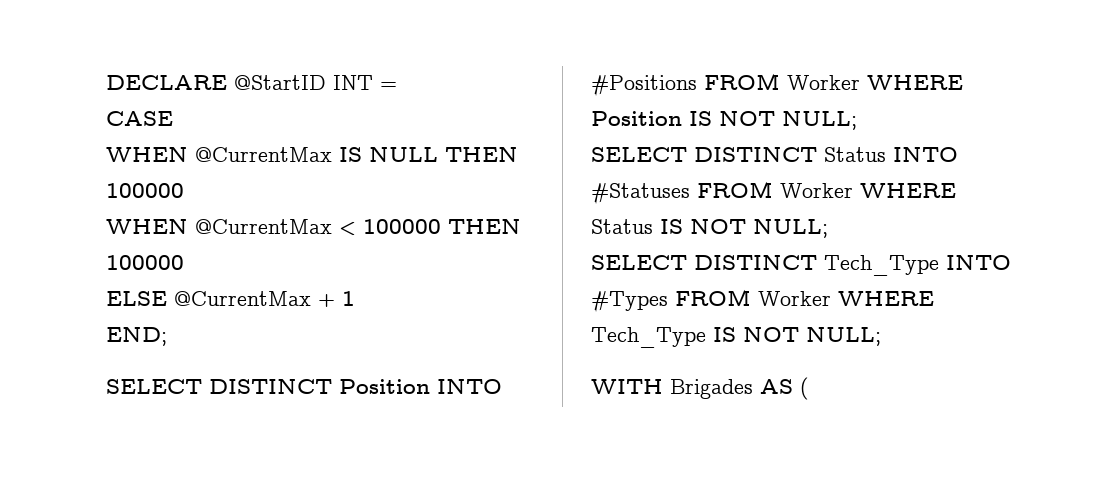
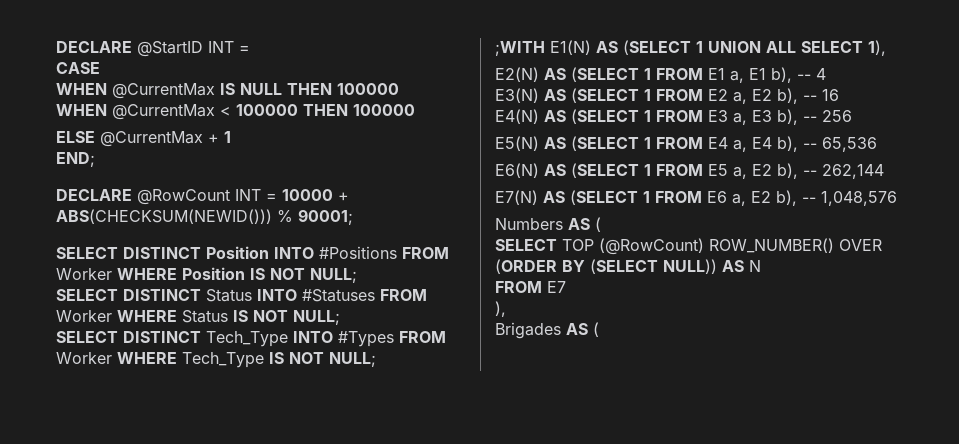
(167, 336) none -> [56,189,349,205] [56,209,353,225] // DECLARE @RowCount INT = 10000 + ABS(CHECKSUM(NEWID())) % 90001;
[591,379,663,394] WITH -> [495,40,886,56] [495,67,826,83] [495,88,839,104] [495,109,852,125] [495,136,877,152] [495,163,884,179] [495,190,897,206] [495,217,601,232] [495,238,882,255] [495,259,761,274] [495,281,566,293] [495,301,506,317] ;WITH E1(N) AS (SELECT 1 UNION ALL SELECT 1), // E2(N) AS (SELECT 1 FROM E1 a, E1 b), -- 4 // E3(N) AS (SELECT 1 FROM E2 a, E2 b), -- 16 // E4(N) AS (SELECT 1 FROM E3 a, E3 b), -- 256 // E5(N) AS (SELECT 1 FROM E4 a, E4 b), -- 65,536 // E6(N) AS (SELECT 1 FROM E5 a, E2 b), -- 262,144 // E7(N) AS (SELECT 1 FROM E6 a, E2 b), -- 1,048,576 // Numbers AS ( // SELECT TOP (@RowCount) ROW_NUMBER() OVER (ORDER BY (SELECT NULL)) AS N // FROM E7 // ), //

